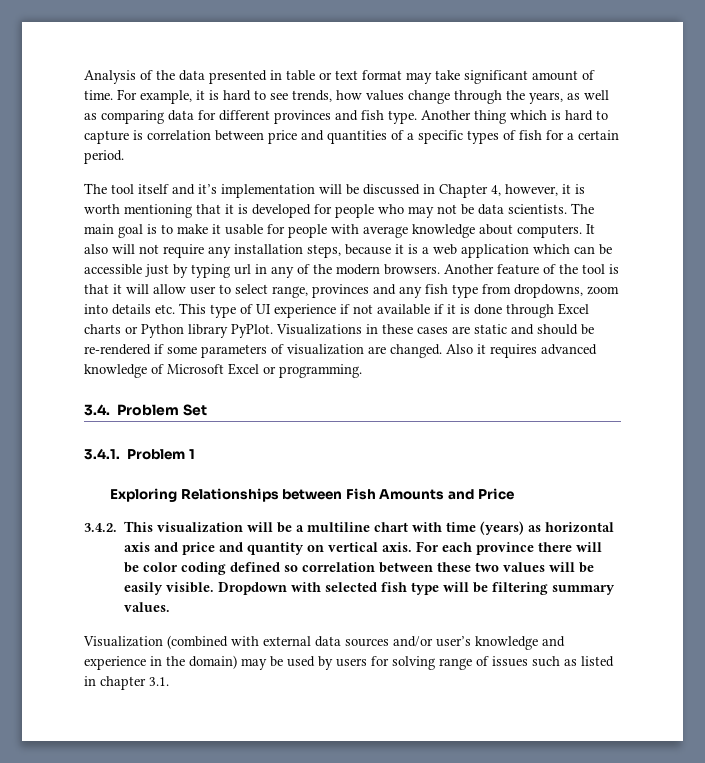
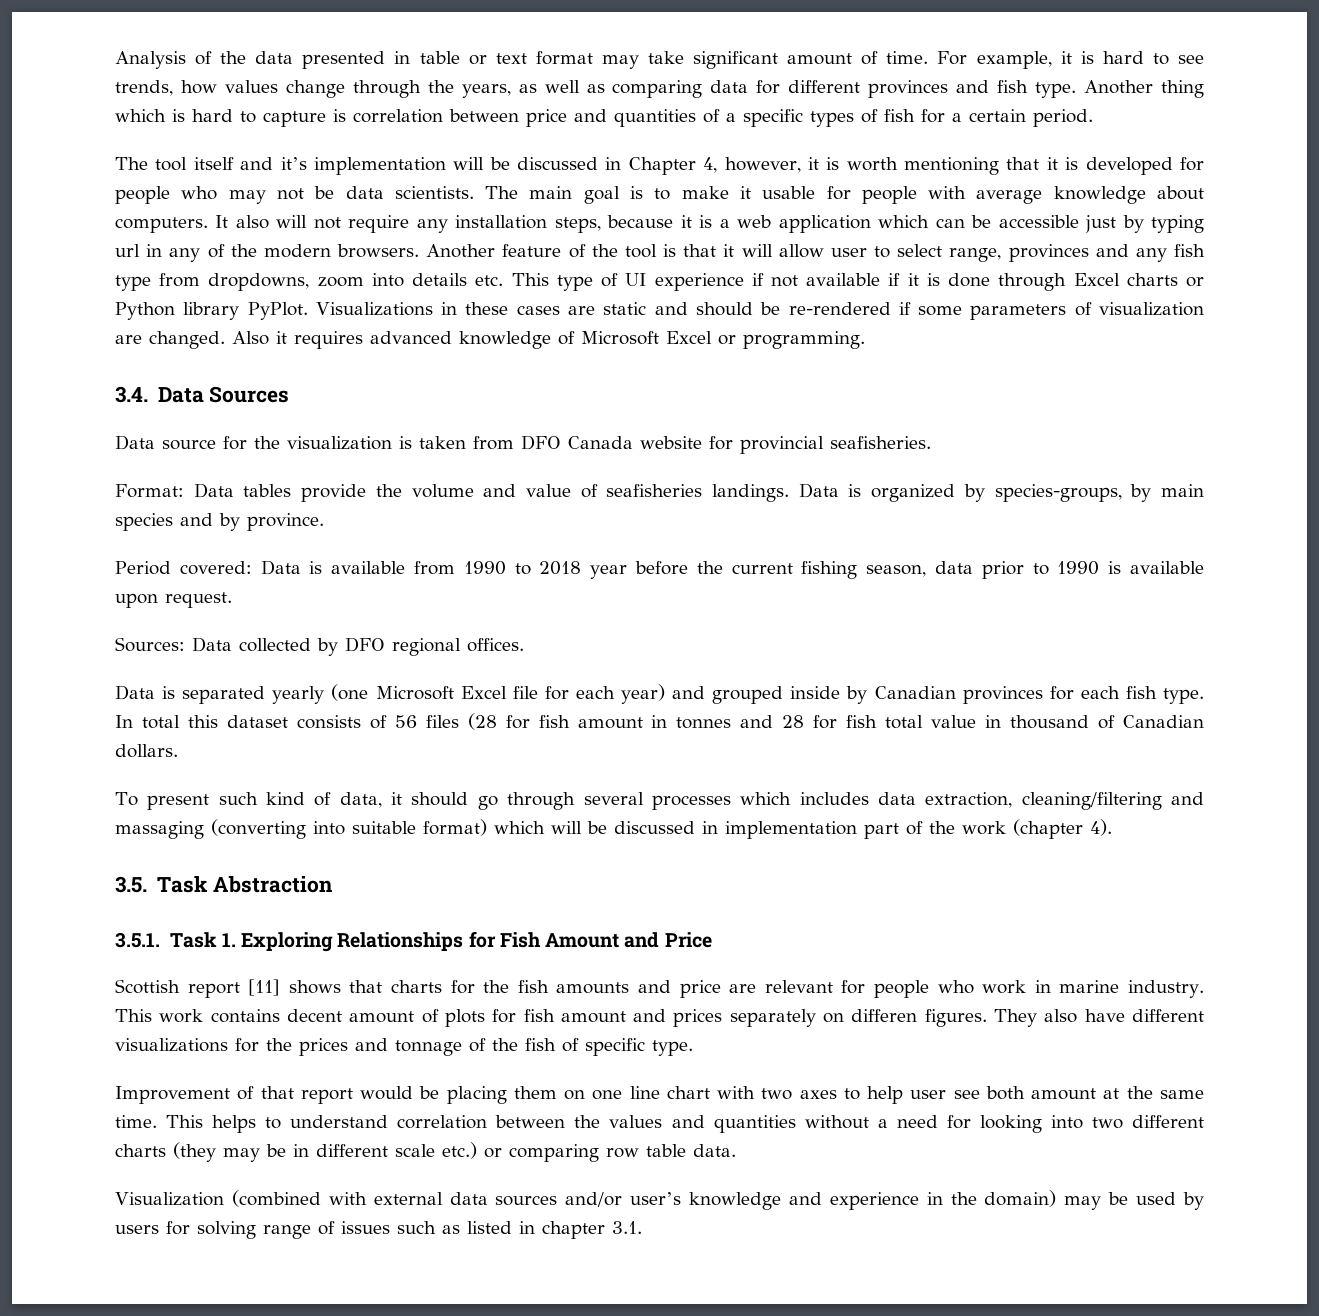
[117,404,208,416] [84,448,195,460] [109,488,514,502] [84,521,615,535] [124,541,603,555] [124,562,595,575] [124,582,616,595] [124,602,171,612] Problem Set // 3.4.1. Problem 1 // Exploring Relationships between Fish Amounts and Price // 3.4.2. This visualization will be a multiline chart with time (years) as horizontal axis and price and quantity on vertical axis. For each province there will be color coding defined so correlation between these two values will be easily visible. Dropdown with selected fish type will be filtering summary values. -> [157,386,290,403] [115,435,931,454] [115,483,1205,502] [115,513,324,531] [115,560,1204,579] [115,592,232,608] [115,637,524,656] [115,684,1205,704] [115,713,1204,730] [115,744,178,758] [115,792,1204,810] [115,819,1112,839] [115,876,334,893] [115,931,712,952] [115,979,1205,998] [115,1009,1204,1027] [115,1038,693,1056] [115,1086,1204,1104] [115,1115,1204,1133] [115,1142,736,1162] Data Sources // Data source for the visualization is taken from DFO Canada website for provincial seafisheries. // Format: Data tables provide the volume and value of seafisheries landings. Data is organized by species-groups, by main species and by province. // Period covered: Data is available from 1990 to 2018 year before the current fishing season, data prior to 1990 is available upon request. // Sources: Data collected by DFO regional offices. // Data is separated yearly (one Microsoft Excel file for each year) and grouped inside by Canadian provinces for each fish type. In total this dataset consists of 56 files (28 for fish amount in tonnes and 28 for fish total value in thousand of Canadian dollars. // To present such kind of data, it should go through several processes which includes data extraction, cleaning/filtering and massaging (converting into suitable format) which will be discussed in implementation part of the work (chapter 4). // 3.5. Task Abstraction // 3.5.1. Task 1. Exploring Relationships for Fish Amount and Price // Scottish report [11] shows that charts for the fish amounts and price are relevant for people who work in marine industry. This work contains decent amount of plots for fish amount and prices separately on differen figures. They also have different visualizations for the prices and tonnage of the fish of specific type. // Improvement of that report would be placing them on one line chart with two axes to help user see both amount at the same time. This helps to understand correlation between the values and quantities without a need for looking into two different charts (they may be in different scale etc.) or comparing row table data.

